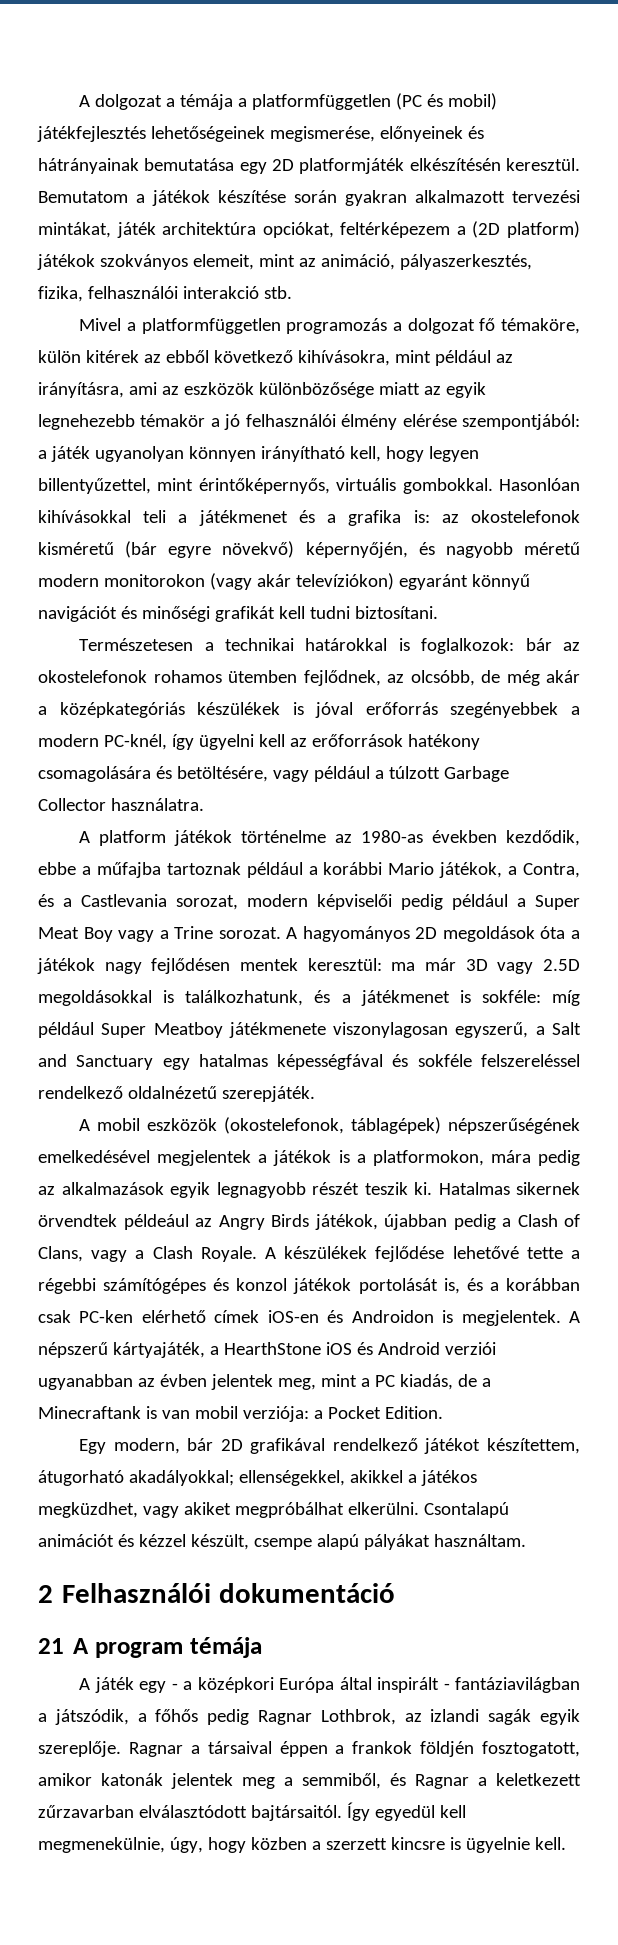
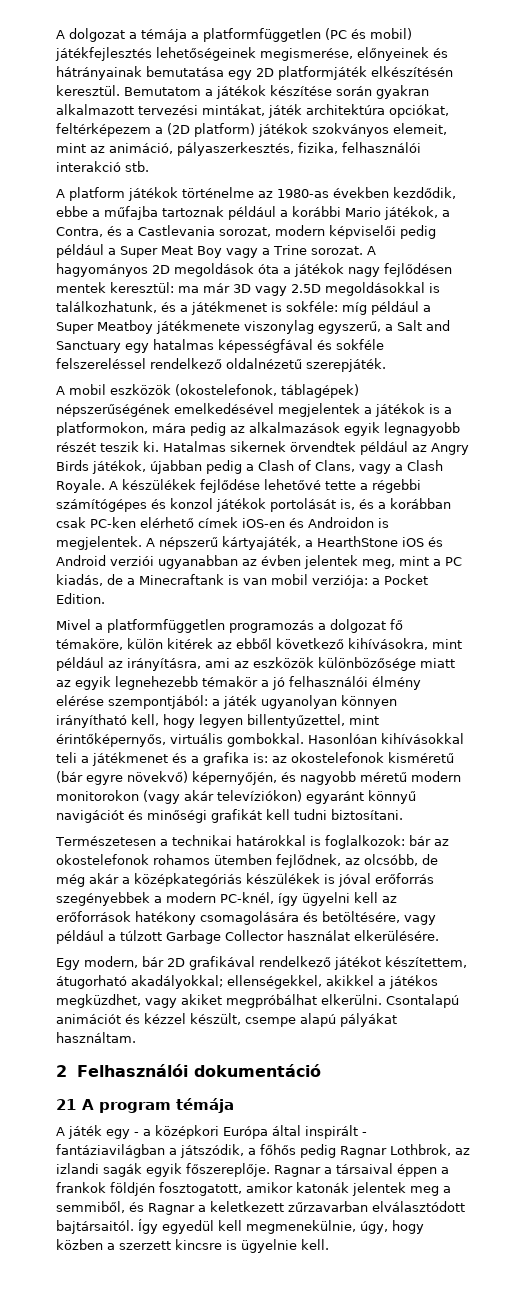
(292, 292) none -> [56,187,456,201] [56,206,450,220] [56,225,436,239] [56,244,376,258] [56,263,452,277] [56,282,440,296] [56,301,431,315] [56,320,450,334] [56,339,384,353] [56,358,386,372] [56,384,359,398] [56,403,452,417] [56,422,460,436] [56,441,469,455] [56,460,443,474] [56,479,421,493] [56,498,451,512] [56,517,389,528] [56,536,443,550] [56,555,462,569] [56,574,428,588] [56,593,105,604] // A platform játékok történelme az 1980-as években kezdődik, ebbe a műfajba tartoznak például a korábbi Mario játékok, a Contra, és a Castlevania sorozat, modern képviselői pedig például a Super Meat Boy vagy a Trine sorozat. A hagyományos 2D megoldások óta a játékok nagy fejlődésen mentek keresztül: ma már 3D vagy 2.5D megoldásokkal is találkozhatunk, és a játékmenet is sokféle: míg például a Super Meatboy játékmenete viszonylag egyszerű, a Salt and Sanctuary egy hatalmas képességfával és sokféle felszereléssel rendelkező oldalnézetű szerepjáték. // A mobil eszközök (okostelefonok, táblagépek) népszerűségének emelkedésével megjelentek a játékok is a platformokon, mára pedig az alkalmazások egyik legnagyobb részét teszik ki. Hatalmas sikernek örvendtek például az Angry Birds játékok, újabban pedig a Clash of Clans, vagy a Clash Royale. A készülékek fejlődése lehetővé tette a régebbi számítógépes és konzol játékok portolását is, és a korábban csak PC-ken elérhető címek iOS-en és Androidon is megjelentek. A népszerű kártyajáték, a HearthStone iOS és Android verziói ugyanabban az évben jelentek meg, mint a PC kiadás, de a Minecraftank is van mobil verziója: a Pocket Edition.
[110,798,204,811] [79,830,580,846] [38,862,580,878] [38,894,580,910] [38,926,580,942] [37,958,581,974] [38,990,580,1006] [38,1022,581,1038] [38,1054,580,1070] [38,1086,315,1102] [79,1117,580,1134] [38,1150,580,1166] [38,1182,580,1198] [38,1214,580,1230] [38,1246,580,1262] [38,1278,580,1294] [38,1310,581,1326] [38,1342,496,1358] [38,1374,491,1390] [38,1406,443,1422] használatra. // A platform játékok történelme az 1980-as években kezdődik, ebbe a műfajba tartoznak például a korábbi Mario játékok, a Contra, és a Castlevania sorozat, modern képviselői pedig például a Super Meat Boy vagy a Trine sorozat. A hagyományos 2D megoldások óta a játékok nagy fejlődésen mentek keresztül: ma már 3D vagy 2.5D megoldásokkal is találkozhatunk, és a játékmenet is sokféle: míg például Super Meatboy játékmenete viszonylagosan egyszerű, a Salt and Sanctuary egy hatalmas képességfával és sokféle felszereléssel rendelkező oldalnézetű szerepjáték. // A mobil eszközök (okostelefonok, táblagépek) népszerűségének emelkedésével megjelentek a játékok is a platformokon, mára pedig az alkalmazások egyik legnagyobb részét teszik ki. Hatalmas sikernek örvendtek példeául az Angry Birds játékok, újabban pedig a Clash of Clans, vagy a Clash Royale. A készülékek fejlődése lehetővé tette a régebbi számítógépes és konzol játékok portolását is, és a korábban csak PC-ken elérhető címek iOS-en és Androidon is megjelentek. A népszerű kártyajáték, a HearthStone iOS és Android verziói ugyanabban az évben jelentek meg, mint a PC kiadás, de a Minecraftank is van mobil verziója: a Pocket Edition. -> [287,930,439,941] használat elkerülésére.
[38,1741,121,1757] szereplője. -> [186,1163,270,1177] főszereplője.

